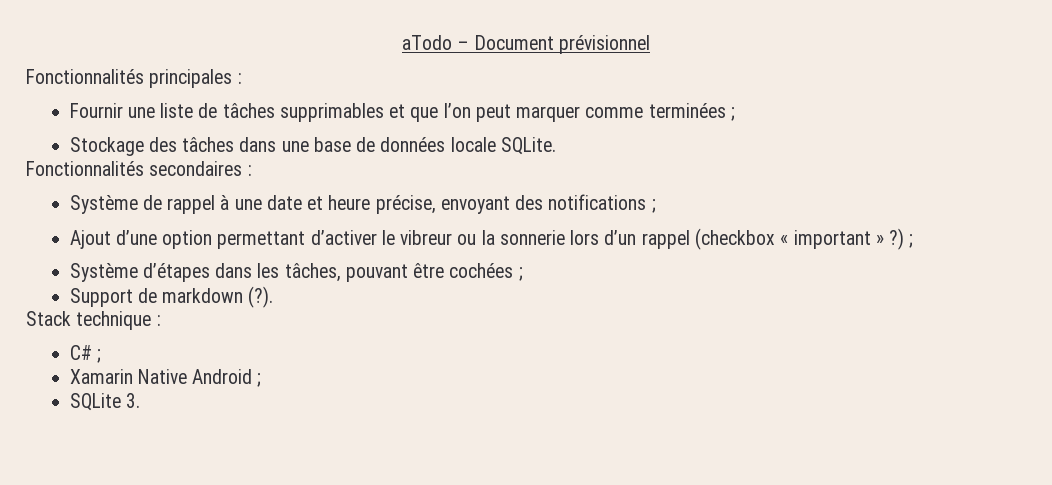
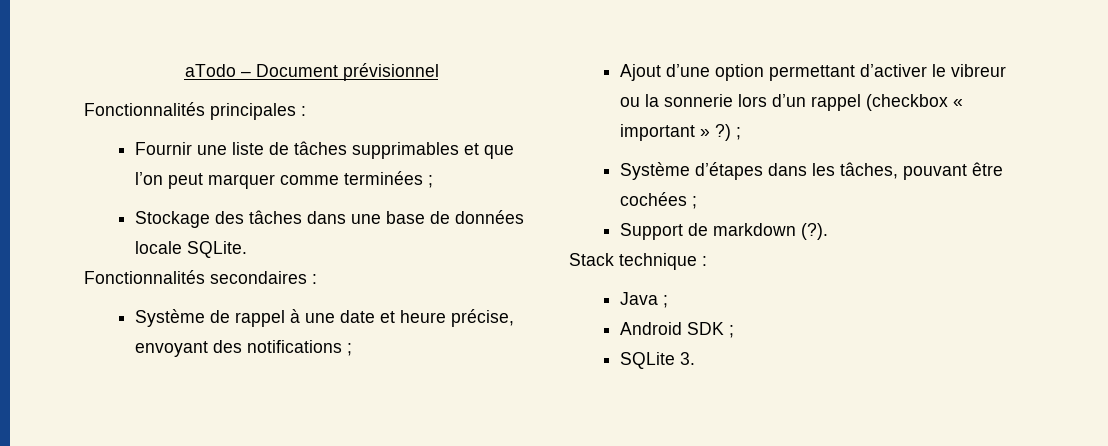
[69,345,101,363] [69,369,253,384] C# ; // Xamarin Native Android -> [619,292,668,308] [619,322,724,335] Java ; // Android SDK

